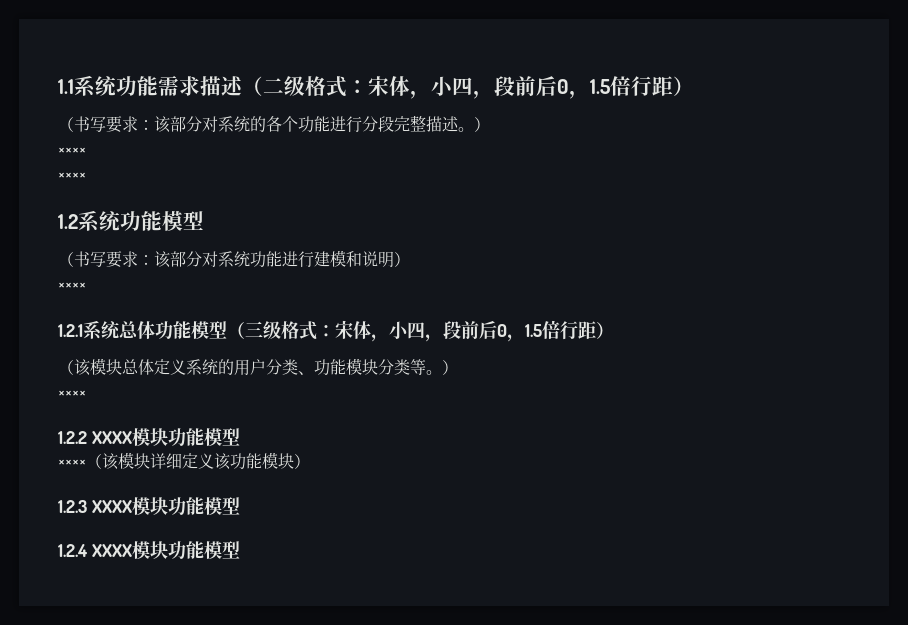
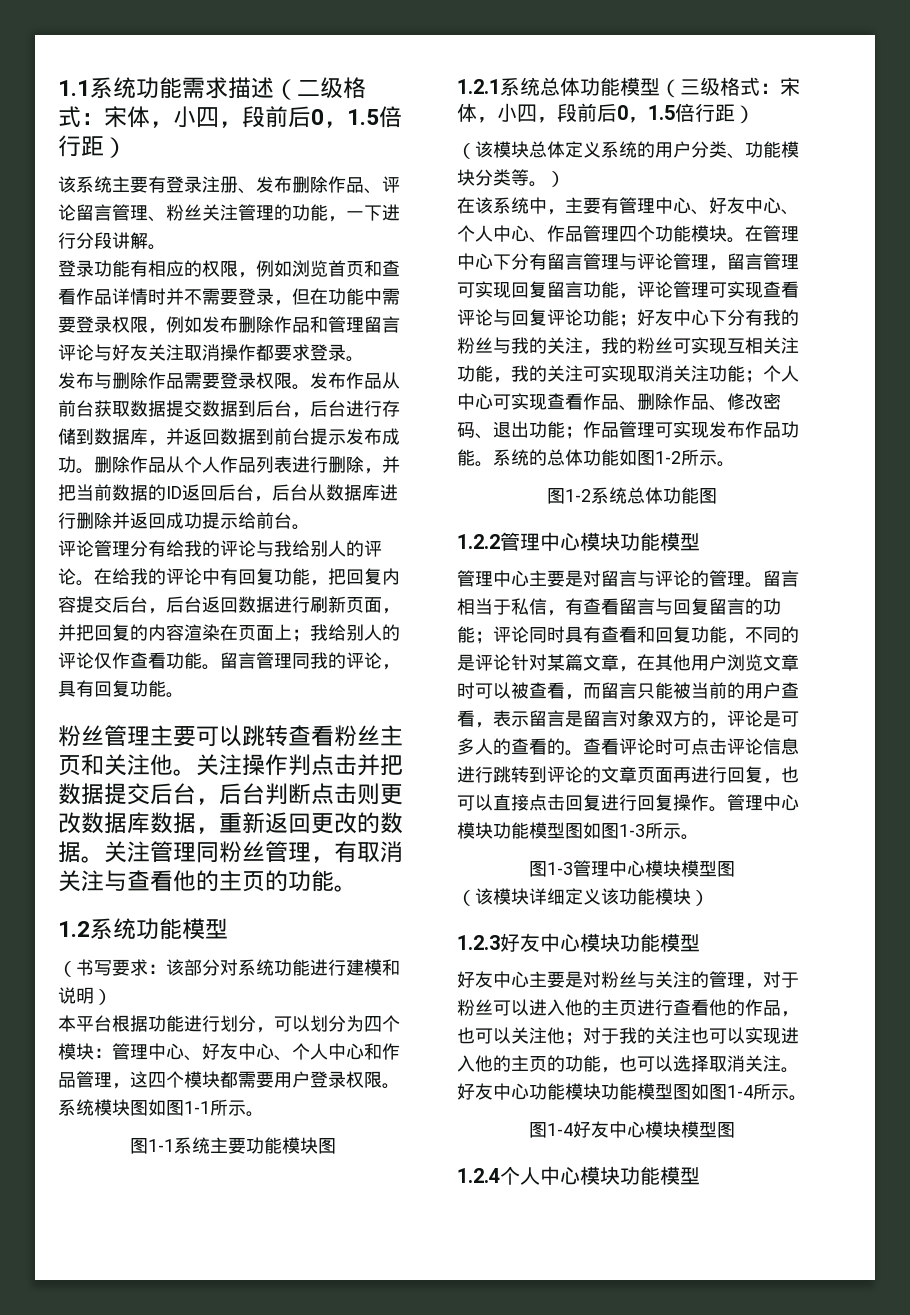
[58,115,490,133] [58,147,86,155] [58,172,86,180] （书写要求：该部分对系统的各个功能进行分段完整描述。） // ×××× // ×××× -> [58,176,400,194] [58,204,400,222] [58,232,166,250] [58,260,400,278] [58,288,400,306] [58,316,400,334] [58,344,364,362] [58,372,400,390] [58,400,400,418] [58,428,400,446] [58,456,400,474] [58,484,398,502] [58,512,310,530] [58,540,382,557] [58,568,400,586] [58,596,400,614] [58,624,400,642] [58,652,400,670] [58,680,184,698] [58,725,403,747] [58,754,403,776] [58,783,403,805] [58,812,403,834] [58,841,403,863] [58,870,357,892] 该系统主要有登录注册、发布删除作品、评论留言管理、粉丝关注管理的功能，一下进行分段讲解。 // 登录功能有相应的权限，例如浏览首页和查看作品详情时并不需要登录，但在功能中需要登录权限，例如发布删除作品和管理留言评论与好友关注取消操作都要求登录。 // 发布与删除作品需要登录权限。发布作品从前台获取数据提交数据到后台，后台进行存储到数据库，并返回数据到前台提示发布成功。删除作品从个人作品列表进行删除，并把当前数据的ID返回后台，后台从数据库进行删除并返回成功提示给前台。 // 评论管理分有给我的评论与我给别人的评论。在给我的评论中有回复功能，把回复内容提交后台，后台返回数据进行刷新页面，并把回复的内容渲染在页面上；我给别人的评论仅作查看功能。留言管理同我的评论，具有回复功能。 // 粉丝管理主要可以跳转查看粉丝主页和关注他。关注操作判点击并把数据提交后台，后台判断点击则更改数据库数据，重新返回更改的数据。关注管理同粉丝管理，有取消关注与查看他的主页的功能。
[58,282,86,290] ×××× -> [58,1015,400,1033] [58,1043,400,1061] [58,1071,400,1089] [58,1099,264,1117] [130,1137,336,1154] 本平台根据功能进行划分，可以划分为四个模块：管理中心、好友中心、个人中心和作品管理，这四个模块都需要用户登录权限。系统模块图如图1-1所示。 // 图1-1系统主要功能模块图
[58,390,86,398] ×××× -> [457,197,799,215] [457,225,799,243] [457,253,799,271] [457,281,799,299] [457,309,799,327] [457,337,799,355] [457,365,799,383] [457,393,781,411] [457,421,799,439] [457,449,735,467] [547,487,717,504] 在该系统中，主要有管理中心、好友中心、个人中心、作品管理四个功能模块。在管理中心下分有留言管理与评论管理，留言管理可实现回复留言功能，评论管理可实现查看评论与回复评论功能；好友中心下分有我的粉丝与我的关注，我的粉丝可实现互相关注功能，我的关注可实现取消关注功能；个人中心可实现查看作品、删除作品、修改密码、退出功能；作品管理可实现发布作品功能。系统的总体功能如图1-2所示。 // 图1-2系统总体功能图
[91,428,240,446] [58,459,86,467] XXXX模块功能模型 // ×××× -> [500,532,700,551] [457,570,799,588] [457,598,781,616] [457,626,799,644] [457,654,799,672] [457,682,799,700] [457,710,799,728] [457,738,799,756] [457,766,799,784] [457,794,799,812] [457,822,699,840] [529,860,735,877] 管理中心模块功能模型 // 管理中心主要是对留言与评论的管理。留言相当于私信，有查看留言与回复留言的功能；评论同时具有查看和回复功能，不同的是评论针对某篇文章，在其他用户浏览文章时可以被查看，而留言只能被当前的用户查看，表示留言是留言对象双方的，评论是可多人的查看的。查看评论时可点击评论信息进行跳转到评论的文章页面再进行回复，也可以直接点击回复进行回复操作。管理中心模块功能模型图如图1-3所示。 // 图1-3管理中心模块模型图 //
[91,497,240,515] [58,544,132,557] XXXX模块功能模型 // 1.2.4 XXXX -> [500,933,700,952] [457,971,799,989] [457,999,799,1017] [457,1027,799,1045] [457,1055,799,1073] [457,1083,807,1101] [529,1121,735,1138] [457,1166,580,1185] 好友中心模块功能模型 // 好友中心主要是对粉丝与关注的管理，对于粉丝可以进入他的主页进行查看他的作品，也可以关注他；对于我的关注也可以实现进入他的主页的功能，也可以选择取消关注。好友中心功能模块功能模型图如图1-4所示。 // 图1-4好友中心模块模型图 // 1.2.4个人中心

